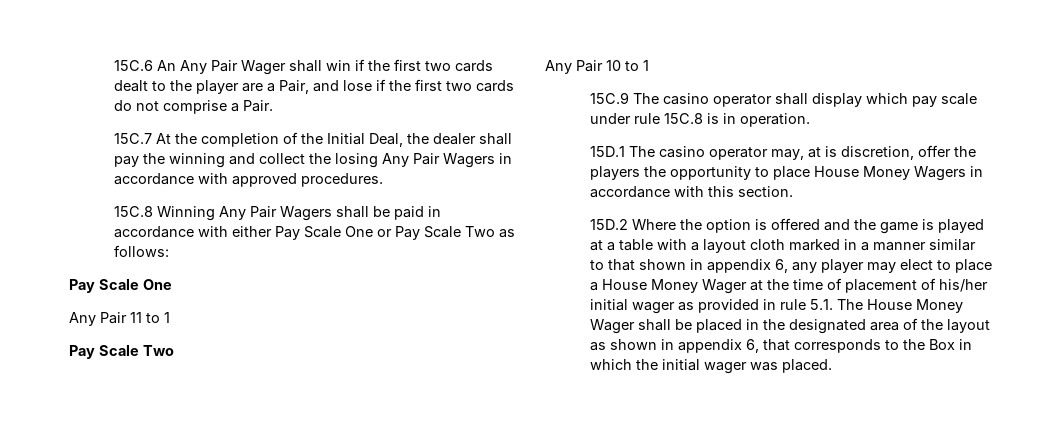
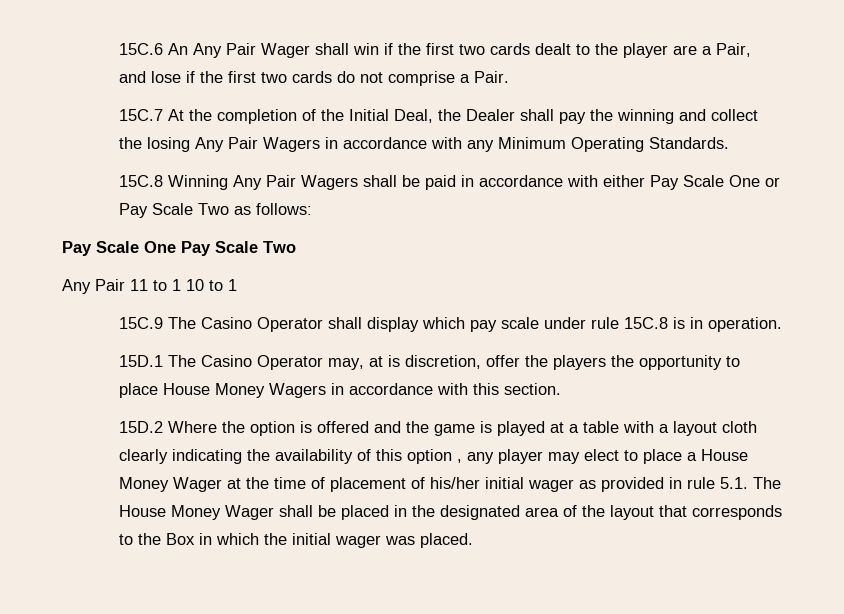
[433,133,477,145] dealer -> [465,109,515,121] Dealer
[232,173,384,187] approved procedures. -> [466,137,729,152] any Minimum Operating Standards.
(172, 284) none -> [181,241,296,256] Pay Scale Two
[69,345,174,359] [545,60,603,74] // Pay Scale Two // Any Pair -> (181, 285) none
[663,93,773,107] casino operator -> [200,317,323,332] Casino Operator
[659,146,769,160] casino operator -> [200,355,323,370] Casino Operator
[789,239,977,251] [590,259,789,273] marked in a manner similar to that shown in appendix 6, -> [118,449,462,464] clearly indicating the availability of this option ,
[590,339,760,353] as shown in appendix 6, -> (654, 512) none

